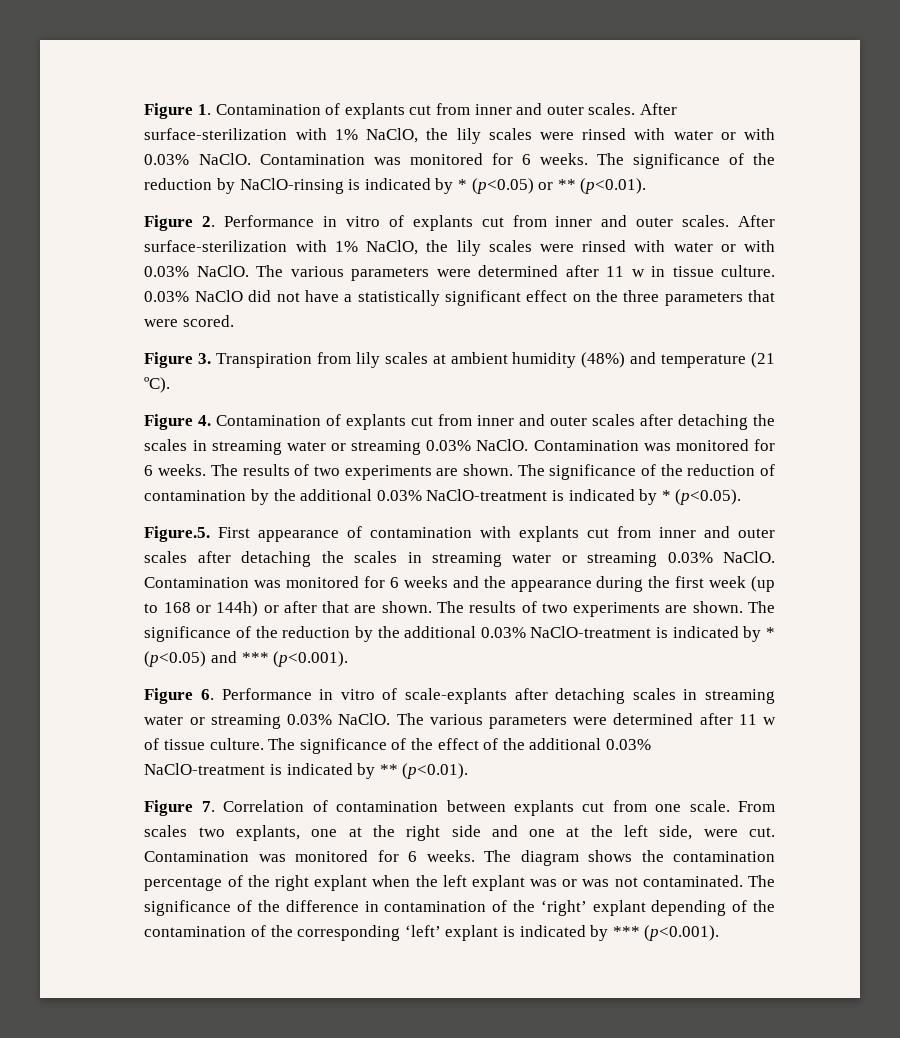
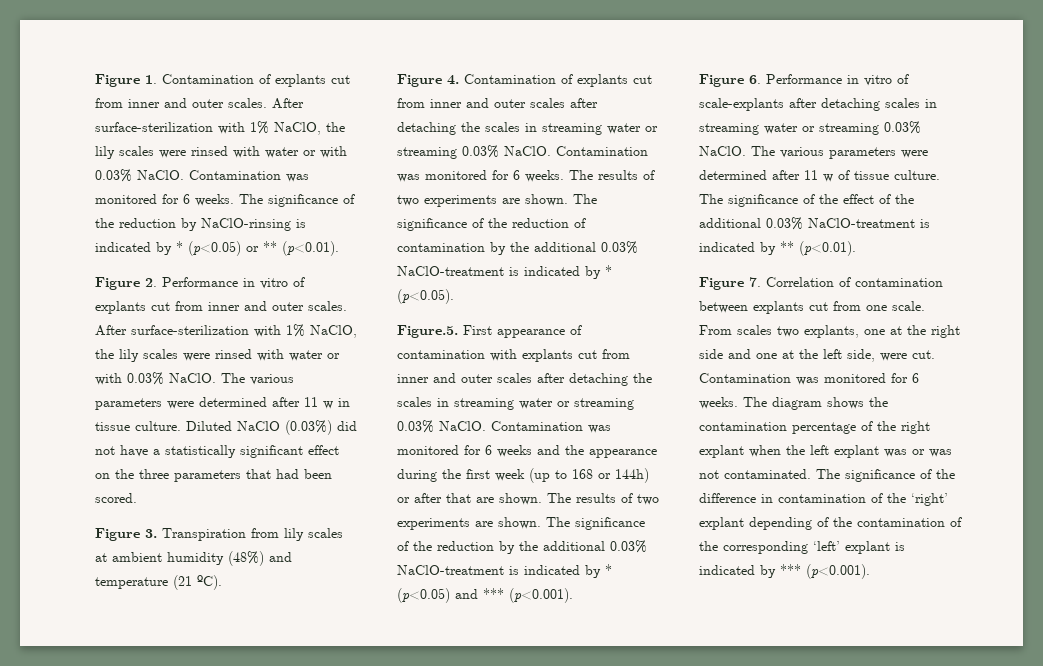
[144,290,243,302] 0.03% NaClO -> [186,420,333,435] Diluted NaClO (0.03%)
[144,319,179,327] were -> [276,469,333,479] had been

